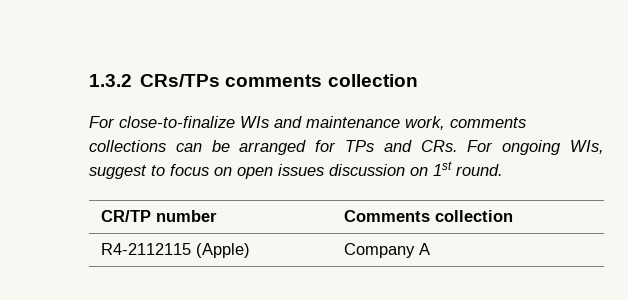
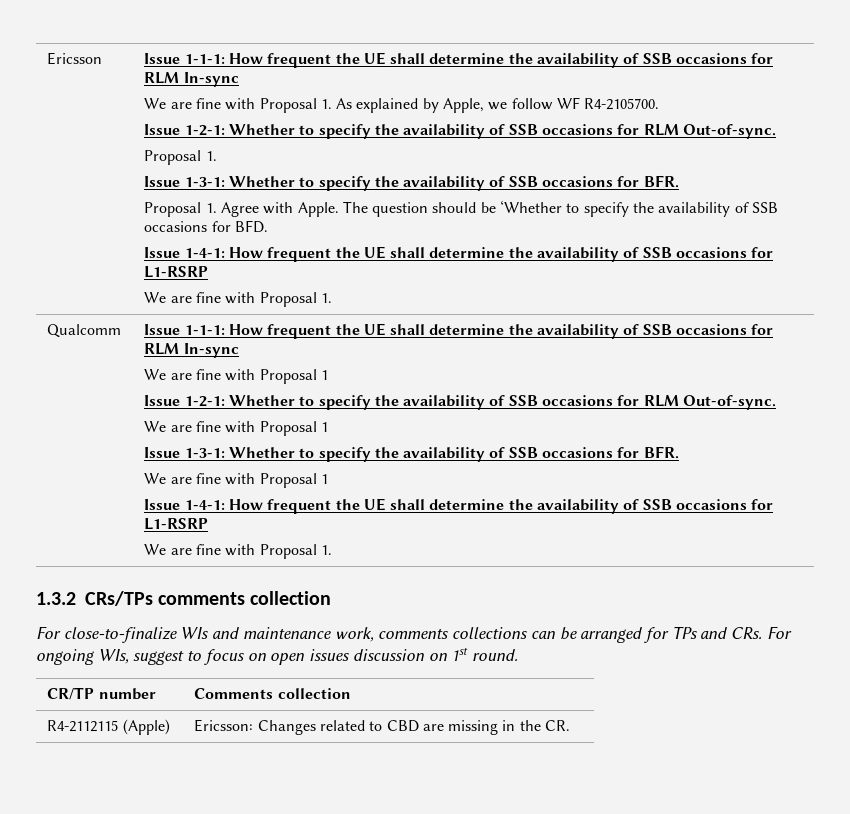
(89, 80) none -> [47,52,103,65] [144,52,774,68] [144,72,239,87] [144,97,660,113] [144,124,777,139] [144,150,217,165] [144,175,679,191] [144,200,779,217] [144,220,268,233] [144,246,774,262] [144,266,209,278] [144,292,332,307] [47,324,122,338] [144,323,774,339] [144,343,239,358] [144,369,328,384] [144,395,777,410] [144,421,328,436] [144,446,679,462] [144,473,328,488] [144,498,774,514] [144,518,209,530] [144,544,332,559] Ericsson | Issue 1-1-1: How frequent the UE shall determine the availability of SSB occasions for RLM In-sync // We are fine with Proposal 1. As explained by Apple, we follow WF R4-2105700. // Issue 1-2-1: Whether to specify the availability of SSB occasions for RLM Out-of-sync. // Proposal 1. // Issue 1-3-1: Whether to specify the availability of SSB occasions for BFR. // Proposal 1. Agree with Apple. The question should be ‘Whether to specify the availability of SSB occasions for BFD. // Issue 1-4-1: How frequent the UE shall determine the availability of SSB occasions for L1-RSRP // We are fine with Proposal 1. // Qualcomm | Issue 1-1-1: How frequent the UE shall determine the availability of SSB occasions for RLM In-sync // We are fine with Proposal 1 // Issue 1-2-1: Whether to specify the availability of SSB occasions for RLM Out-of-sync. // We are fine with Proposal 1 // Issue 1-3-1: Whether to specify the availability of SSB occasions for BFR. // We are fine with Proposal 1 // Issue 1-4-1: How frequent the UE shall determine the availability of SSB occasions for L1-RSRP // We are fine with Proposal 1. //
[343,243,430,258] Company A -> [194,719,571,735] Ericsson: Changes related to CBD are missing in the CR.

